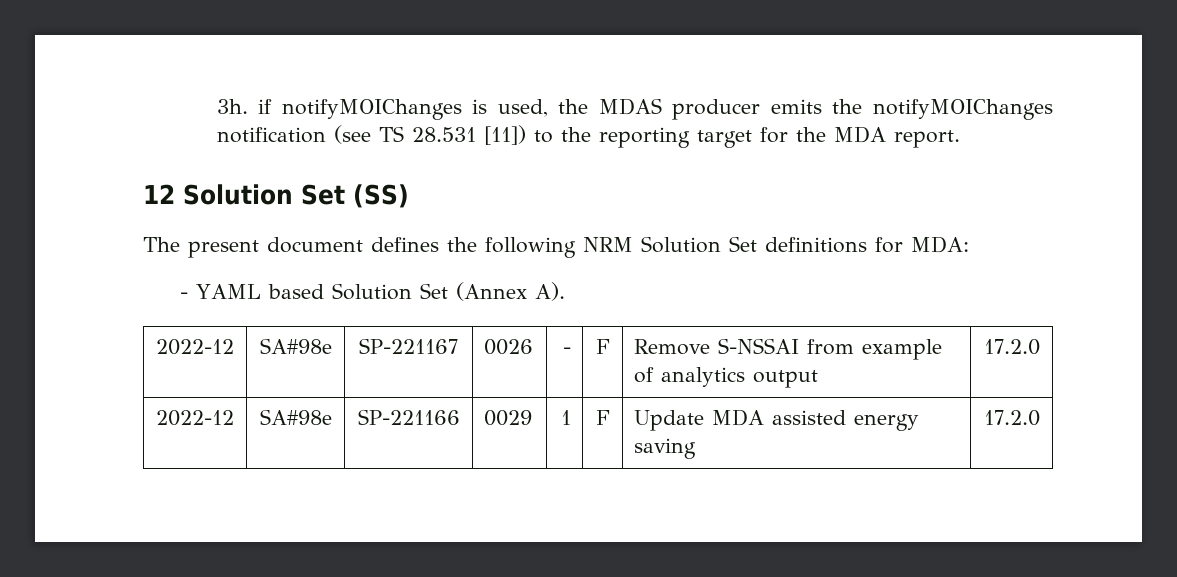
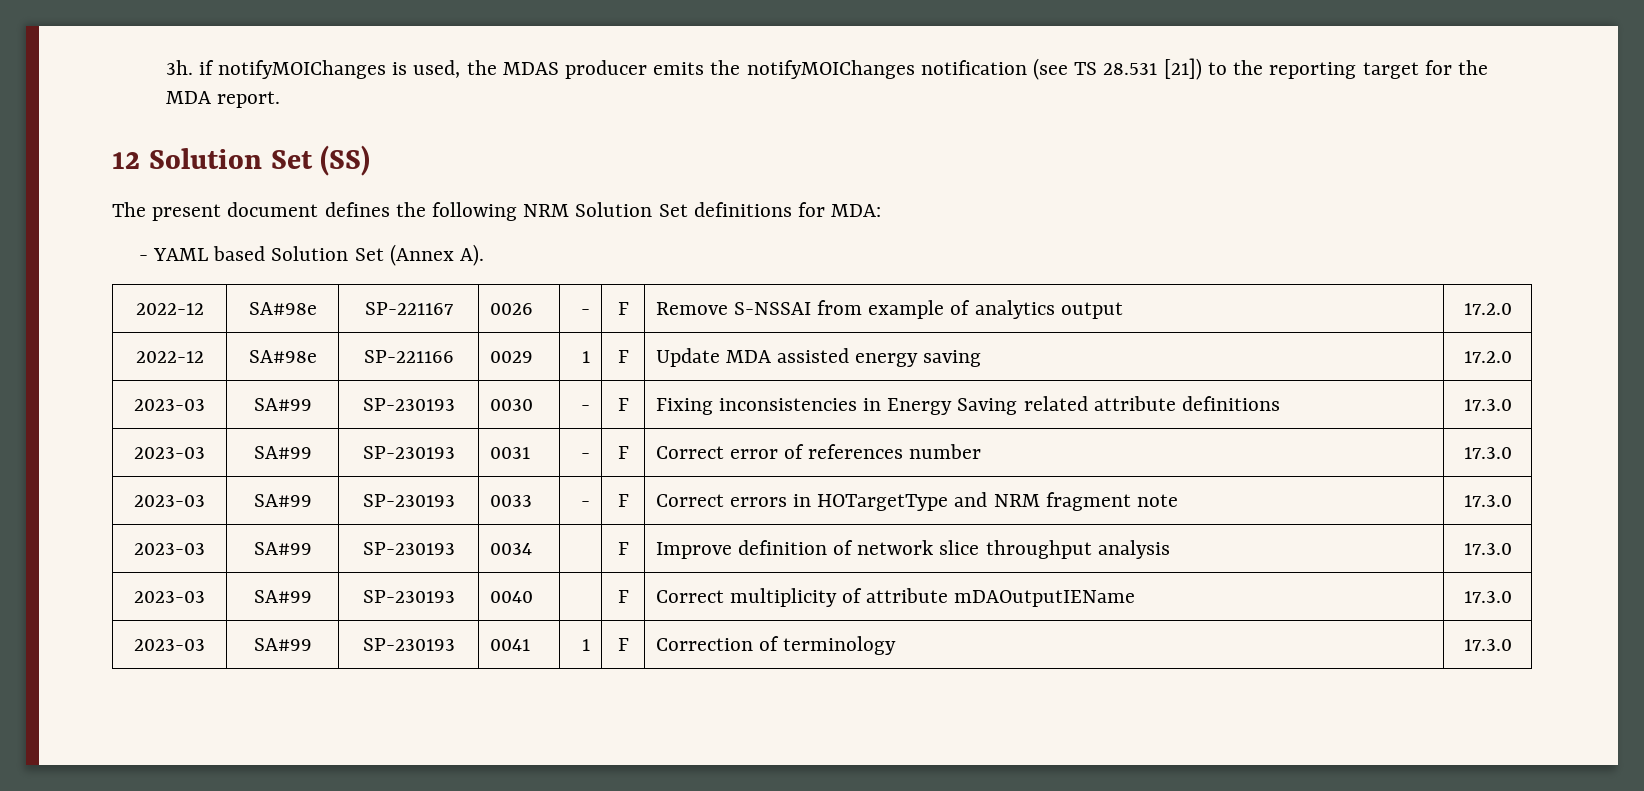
[483,125,526,145] [11]) -> [1163,58,1202,80] [21])
(1040, 418) none -> [134,399,205,411] [253,398,312,411] [362,398,455,411] [489,399,533,411] [581,405,591,411] [617,398,629,411] [655,396,1281,415] [1463,399,1512,411] [134,447,205,459] [253,446,312,459] [362,446,455,459] [489,447,530,459] [581,453,591,459] [617,446,629,459] [655,444,982,459] [1463,447,1512,459] [134,495,205,507] [253,494,312,507] [362,494,455,507] [489,495,532,507] [581,501,591,507] [617,494,629,507] [655,492,1179,511] [1463,495,1512,507] [134,543,205,555] [253,542,312,555] [362,542,455,555] [489,543,532,555] [617,542,629,555] [655,540,1170,559] [1463,543,1512,555] [134,591,205,603] [253,590,312,603] [362,590,455,603] [489,591,533,603] [617,590,629,603] [655,588,1136,607] [1463,591,1512,603] [134,639,205,651] [253,638,312,651] [362,638,455,651] [489,639,530,651] [582,639,591,651] [617,638,629,651] [655,636,896,655] [1463,639,1512,651] // 2023-03 | SA#99 | SP-230193 | 0030 | - | F | Fixing inconsistencies in Energy Saving related attribute definitions | 17.3.0 // 2023-03 | SA#99 | SP-230193 | 0031 | - | F | Correct error of references number | 17.3.0 // 2023-03 | SA#99 | SP-230193 | 0033 | - | F | Correct errors in HOTargetType and NRM fragment note | 17.3.0 // 2023-03 | SA#99 | SP-230193 | 0034 | | F | Improve definition of network slice throughput analysis | 17.3.0 // 2023-03 | SA#99 | SP-230193 | 0040 | | F | Correct multiplicity of attribute mDAOutputIEName | 17.3.0 // 2023-03 | SA#99 | SP-230193 | 0041 | 1 | F | Correction of terminology | 17.3.0

